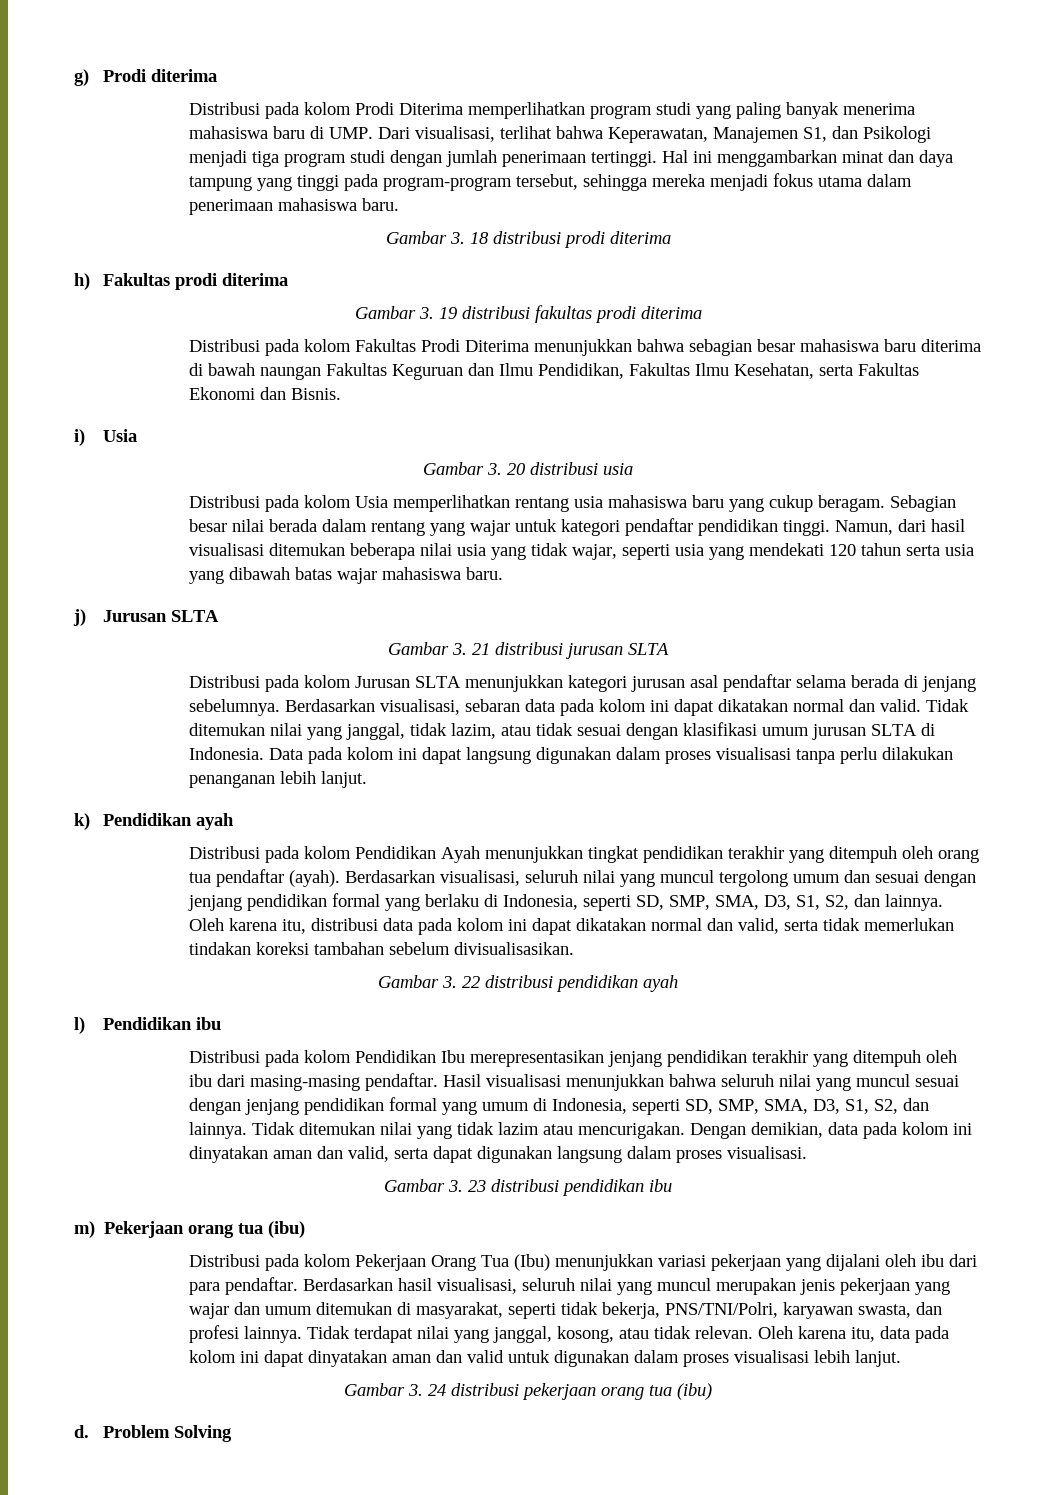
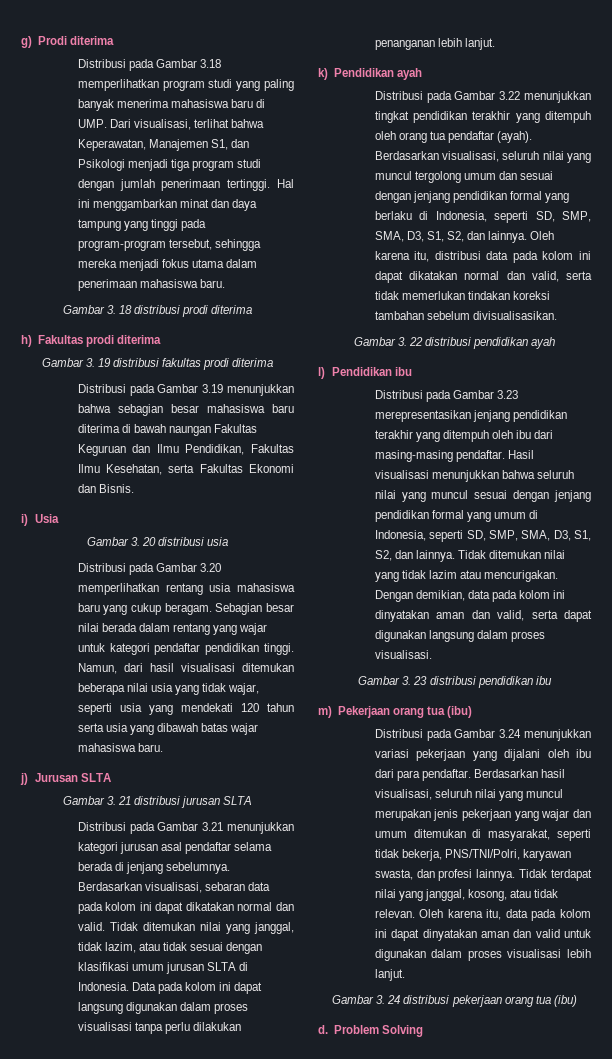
[303,102,463,115] kolom Prodi Diterima -> [156,59,222,68] Gambar 3.18
[303,339,529,352] kolom Fakultas Prodi Diterima -> [157,384,224,393] Gambar 3.19
[303,495,388,508] kolom Usia -> [156,563,222,572] Gambar 3.20
[303,675,461,688] kolom Jurusan SLTA -> [157,822,224,831] Gambar 3.21
[303,846,480,863] kolom Pendidikan Ayah -> [454,91,521,100] Gambar 3.22
[303,1050,465,1063] kolom Pendidikan Ibu -> [453,390,519,399] Gambar 3.23
[303,1254,550,1271] kolom Pekerjaan Orang Tua (Ibu) -> [454,729,522,738] Gambar 3.24

